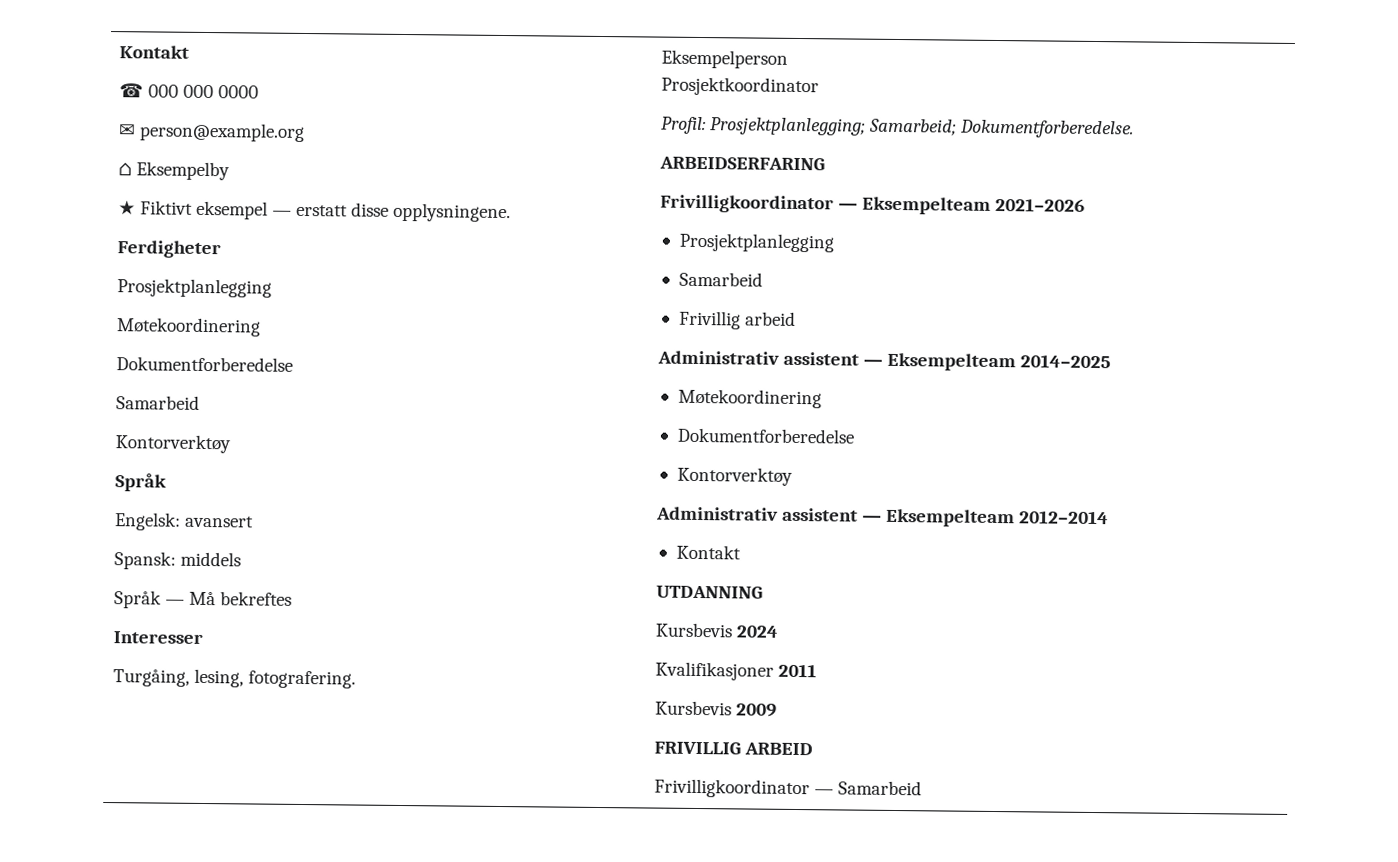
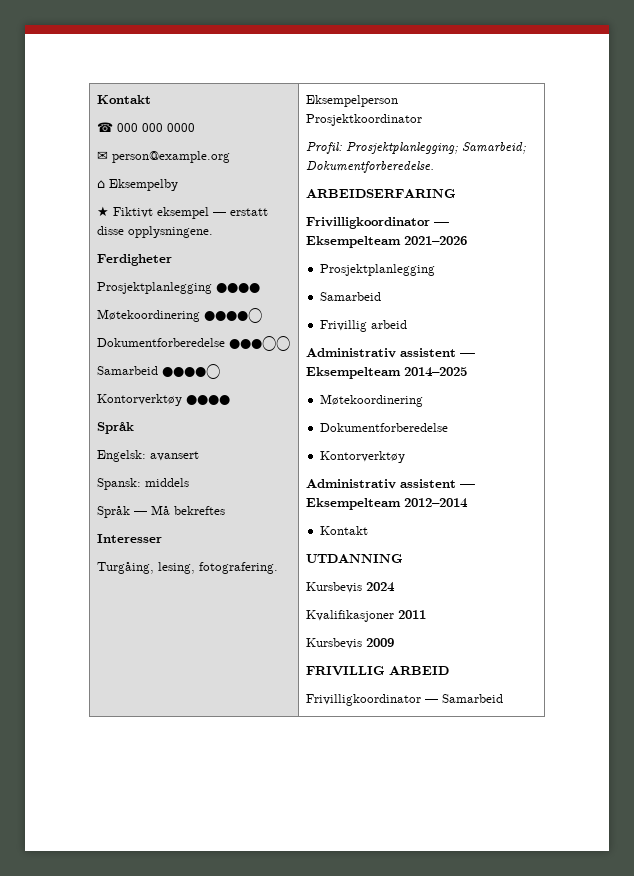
[115,317,261,337] [115,356,293,372] [115,395,200,410] [114,434,231,454] // Møtekoordinering // Dokumentforberedelse // Samarbeid // Kontorverktøy -> [215,283,260,293] [96,308,262,323] [96,336,290,351] [96,364,220,379] [96,394,230,406] ●●●● // Møtekoordinering ●●●●○ // Dokumentforberedelse ●●●○○ // Samarbeid ●●●●○ // Kontorverktøy ●●●●

